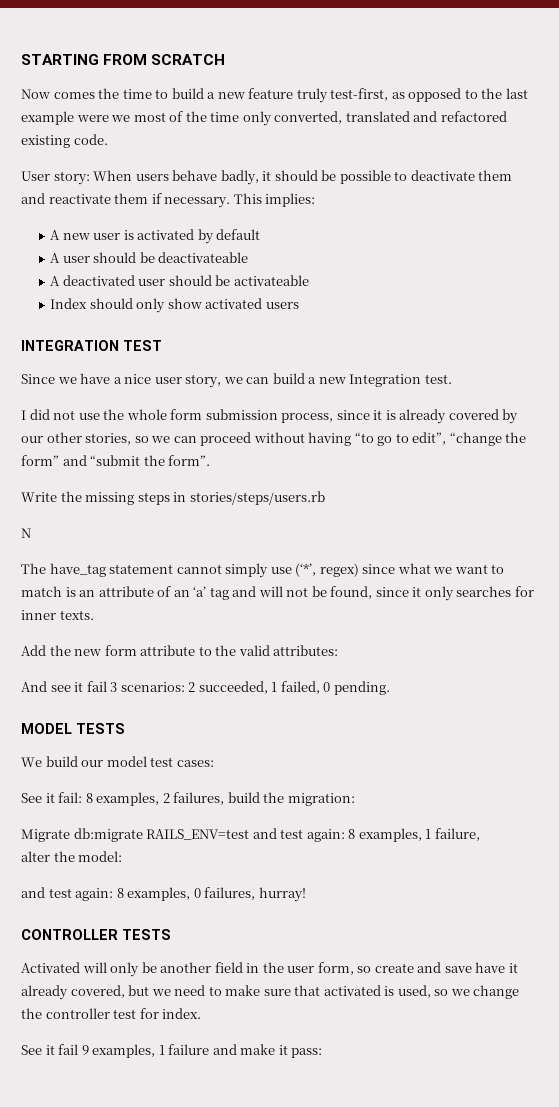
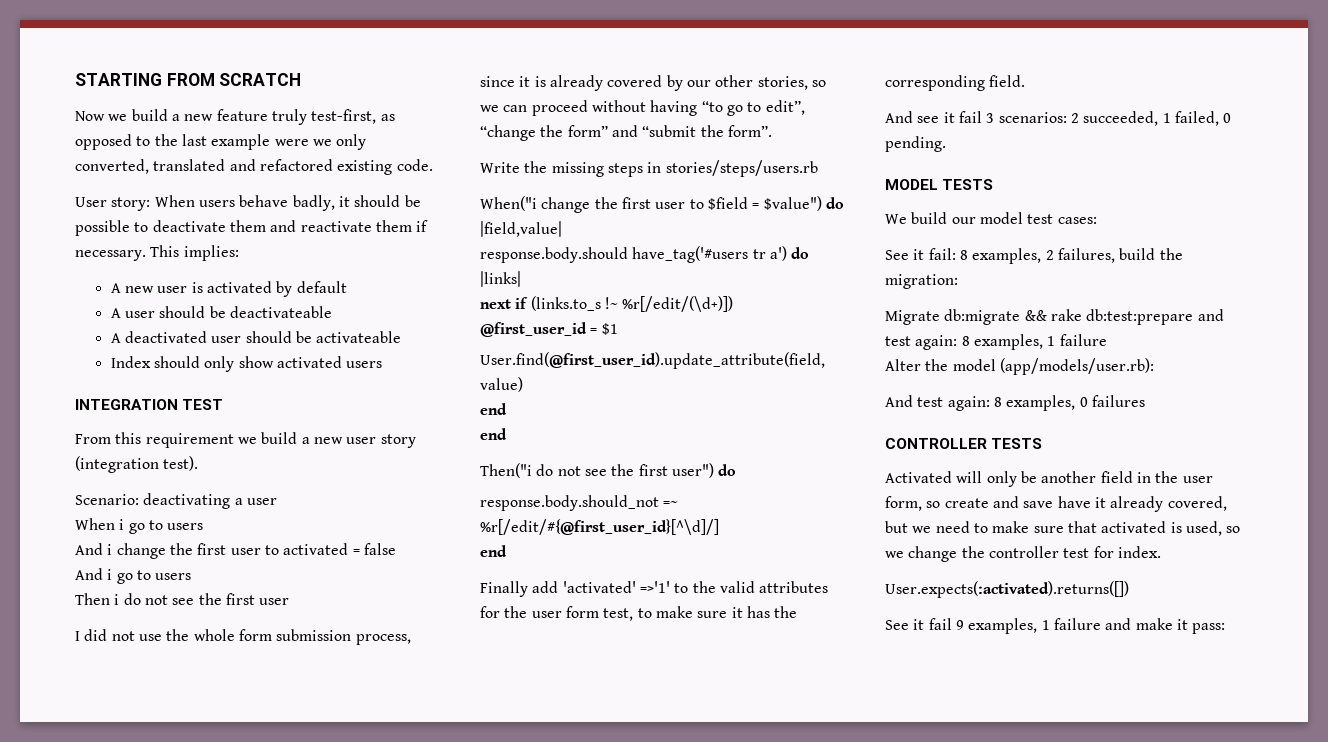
[53,88,169,99] comes the time to -> [108,114,128,121] we
[133,111,240,122] most of the time -> (332, 142) none
[21,373,452,388] Since we have a nice user story, we can build a new Integration test. -> [75,432,416,448] [75,456,199,473] [75,493,277,509] [75,518,204,534] [75,543,396,559] [75,568,192,584] [75,593,290,605] From this requirement we build a new user story (integration test). // Scenario: deactivating a user // When i go to users // And i change the first user to activated = false // And i go to users // Then i do not see the first user
[21,528,31,538] [21,563,505,578] [21,586,534,601] [21,610,94,620] [21,645,339,656] N // The have_tag statement cannot simply use (‘*’, regex) since what we want to match is an attribute of an ‘a’ tag and will not be found, since it only searches for inner texts. // Add the new form attribute to the valid attributes: -> [480,196,844,213] [480,221,562,237] [480,246,810,263] [480,271,521,287] [480,296,734,312] [480,322,618,337] [480,352,825,369] [480,377,523,392] [480,403,507,415] [480,428,507,440] [480,463,737,478] [480,495,679,511] [480,519,719,535] [480,545,507,557] [480,581,829,597] [480,606,798,621] [885,75,1026,91] When("i change the first user to $field = $value") do |field,value| // response.body.should have_tag('#users tr a') do |links| // next if (links.to_s !~ %r[/edit/(\d+)]) // @first_user_id = $1 // User.find(@first_user_id).update_attribute(field, value) // end // end // Then("i do not see the first user") do // response.body.should_not =~ %r[/edit/#{@first_user_id}[^\d]/] // end // Finally add 'activated' =>'1' to the valid attributes for the user form test, to make sure it has the corresponding field.
[146,829,250,840] RAILS_ENV=test -> [1024,309,1194,325] && rake db:test:prepare
[434,828,480,841] [21,851,123,862] [21,887,45,898] failure, // alter the model: // and -> [1059,334,1107,346] [885,358,1154,375] [885,395,913,407] failure // Alter the model (app/models/user.rb): // And
[204,887,306,902] failures, hurray! -> [1091,395,1145,407] failures
(202, 1013) none -> [885,581,1129,598] // User.expects(:activated).returns([])

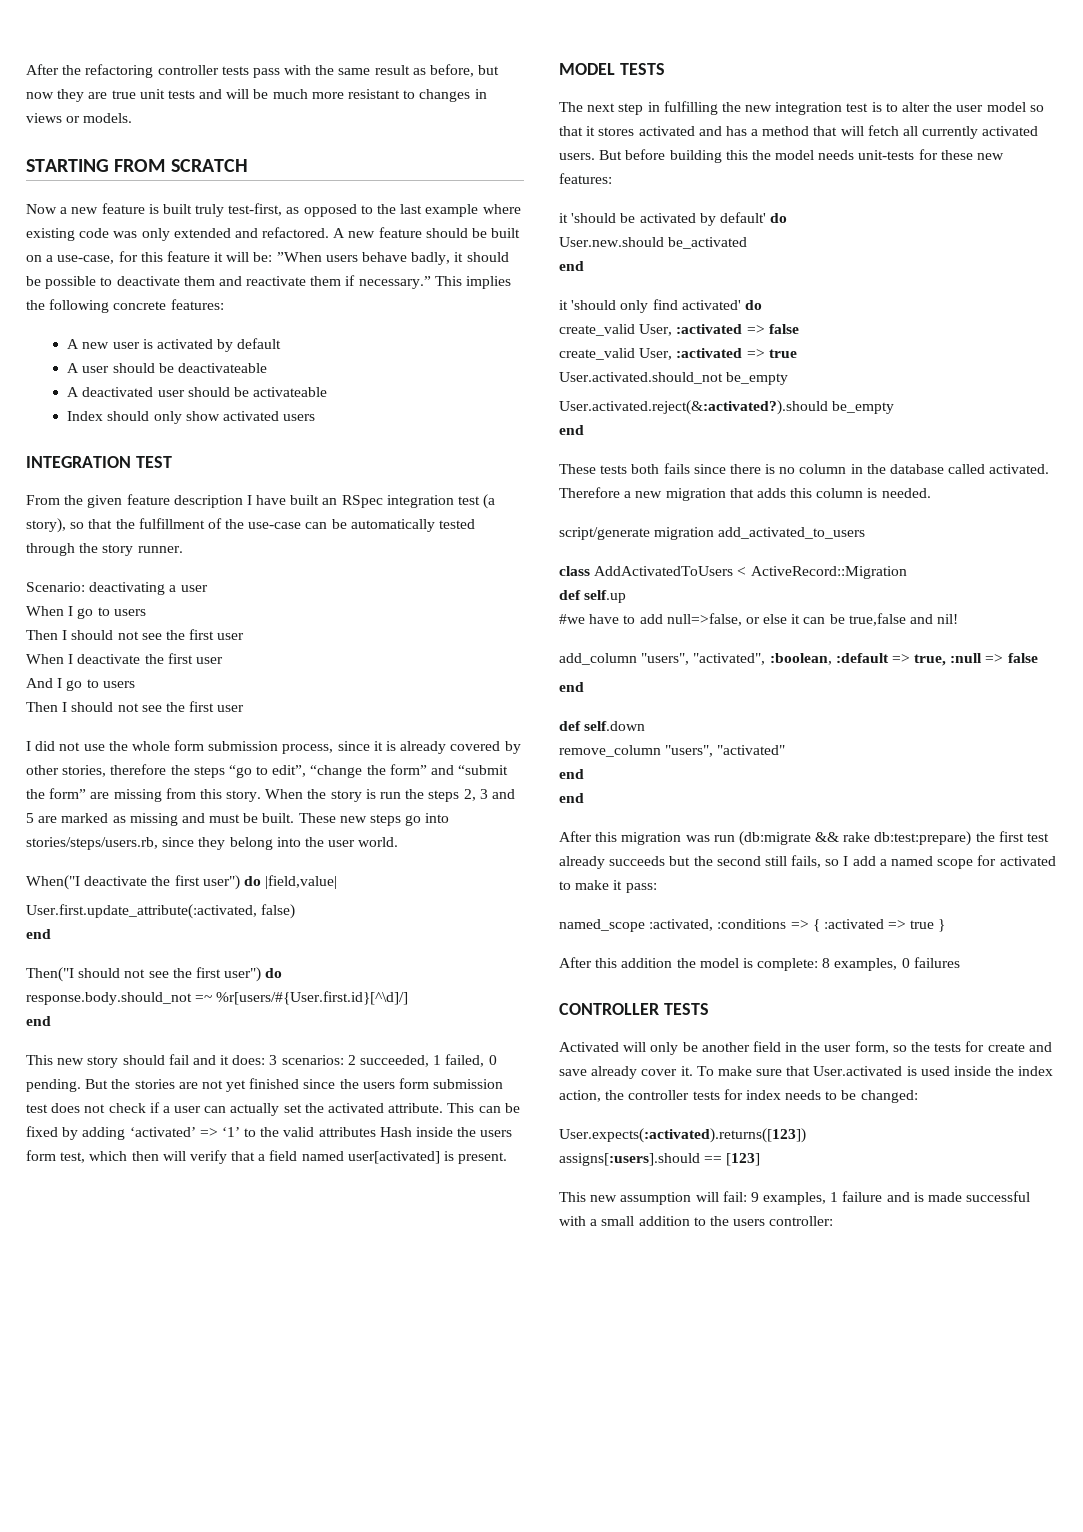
(75, 79) none -> [26,64,500,78] [26,89,487,102] [26,113,133,123] After the refactoring controller tests pass with the same result as before, but now they are true unit tests and will be much more resistant to changes in views or models. //
[108,109,168,121] we build -> (57, 209) none
(268, 115) none -> [148,204,192,214] is built
[274,134,367,150] [75,159,433,175] [75,195,195,211] were we only converted, translated and refactored existing code. // User story: When -> [482,204,521,214] [26,227,521,241] [26,251,322,264] where existing code was only extended and refactored. A new feature should be built on a use-case, for this feature it will be: ”When
[75,245,239,261] necessary. This implies: -> [358,276,512,289] [26,299,224,313] necessary.” This implies the following concrete features:
[115,432,416,448] [75,456,199,473] this requirement we build a new user story (integration test). -> [64,494,496,509] [26,518,476,533] [26,543,183,556] the given feature description I have built an RSpec integration test (a story), so that the fulfillment of the use-case can be automatically tested through the story runner.
[119,519,204,534] [75,543,396,559] [75,568,192,584] [75,593,141,605] i go to users // And i change the first user to activated = false // And i go to users // Then i do -> [68,606,146,619] [26,629,245,640] [26,653,223,664] [26,678,135,691] [26,702,114,712] I go to users // Then I should not see the first user // When I deactivate the first user // And I go to users // Then I should
[686,80,711,87] our -> (521, 747) none
[811,80,826,87] [480,100,743,116] so we can proceed without having “to go -> [110,764,252,778] therefore the steps “go
[727,125,772,137] [480,160,818,177] [480,196,844,213] [480,221,562,237] [480,246,810,263] [480,271,521,287] [480,296,734,312] [480,322,618,337] [480,352,825,369] [480,377,523,392] [480,403,507,415] [480,428,507,440] [480,463,554,478] form”. // Write the missing steps in stories/steps/users.rb // When("i change the first user to $field = $value") do |field,value| // response.body.should have_tag('#users tr a') do |links| // next if (links.to_s !~ %r[/edit/(\d+)]) // @first_user_id = $1 // User.find(@first_user_id).update_attribute(field, value) // end // end // Then("i do -> [49,788,515,802] [26,813,450,826] [26,837,399,850] [26,875,338,890] [26,904,296,919] [26,929,51,939] [26,967,121,982] form” are missing from this story. When the story is run the steps 2, 3 and 5 are marked as missing and must be built. These new steps go into stories/steps/users.rb, since they belong into the user world. // When("I deactivate the first user") do |field,value| // User.first.update_attribute(:activated, false) // end // Then("I should
[480,519,719,535] [480,545,507,557] [480,581,829,597] [480,606,798,621] [885,75,1026,91] [885,111,982,123] %r[/edit/#{@first_user_id}[^\d]/] // end // Finally add 'activated' =>'1' to the valid attributes for the user form test, to make sure it has the corresponding field. // And see it fail -> [216,991,409,1005] [26,1016,51,1026] [26,1054,266,1068] %r[users/#{User.first.id}[^\d]/] // end // This new story should fail and it does:
[885,179,994,190] [885,212,1097,224] [885,248,1183,264] [885,274,958,289] [885,309,1224,325] [885,334,1107,350] [885,358,1154,375] [885,395,990,411] // MODEL TESTS // We build our model test cases: // See it fail: 8 examples, 2 failures, build the migration: // Migrate db:migrate && rake db:test:prepare and test again: 8 examples, 1 failure // Alter the model (app/models/user.rb): // And test again: -> [85,1078,504,1092] [26,1102,520,1116] [26,1126,513,1140] [26,1150,508,1164] [559,63,665,75] [559,101,1044,115] [559,125,1039,139] [559,149,1005,163] [559,173,612,184] [559,212,788,226] [559,237,748,249] [559,261,584,271] [559,299,762,313] [559,324,799,336] [559,348,797,360] [559,372,789,385] [559,400,895,415] [559,425,584,435] [559,463,1050,474] [559,487,931,501] [559,527,866,540] [559,566,907,579] [559,590,627,603] [559,613,959,626] [559,653,1038,666] [559,682,584,692] [559,721,646,731] [559,745,786,757] [559,769,584,779] [559,793,584,803] [559,831,1050,846] [559,855,1056,869] [559,880,657,893] [559,919,946,932] [559,957,819,971] But the stories are not yet finished since the users form submission test does not check if a user can actually set the activated attribute. This can be fixed by adding ‘activated’ => ‘1’ to the valid attributes Hash inside the users form test, which then will verify that a field named user[activated] is present. // MODEL TESTS // The next step in fulfilling the new integration test is to alter the user model so that it stores activated and has a method that will fetch all currently activated users. But before building this the model needs unit-tests for these new features: // it 'should be activated by default' do // User.new.should be_activated // end // it 'should only find activated' do // create_valid User, :activated => false // create_valid User, :activated => true // User.activated.should_not be_empty // User.activated.reject(&:activated?).should be_empty // end // These tests both fails since there is no column in the database called activated. Therefore a new migration that adds this column is needed. // script/generate migration add_activated_to_users // class AddActivatedToUsers < ActiveRecord::Migration // def self.up // #we have to add null=>false, or else it can be true,false and nil! // add_column "users", "activated", :boolean, :default => true, :null => false // end // def self.down // remove_column "users", "activated" // end // end // After this migration was run (db:migrate && rake db:test:prepare) the first test already succeeds but the second still fails, so I add a named scope for activated to make it pass: // named_scope :activated, :conditions => { :activated => true } // After this addition the model is complete:
[944,496,1227,512] [885,521,1241,536] [885,546,1161,562] [885,581,1129,598] [885,618,952,630] create and save have it already covered, but we need to make sure that activated is used, so we change the controller test for index. // User.expects(:activated).returns([]) // See it fail -> [911,1041,1052,1052] [559,1066,1054,1079] [559,1089,918,1103] [559,1128,806,1143] [559,1153,761,1166] [559,1191,747,1205] the tests for create and save already cover it. To make sure that User.activated is used inside the index action, the controller tests for index needs to be changed: // User.expects(:activated).returns([123]) // assigns[:users].should == [123] // This new assumption will fail:
[1135,618,1226,634] make it pass: -> [913,1191,1031,1202] [559,1216,834,1226] is made successful with a small addition to the users controller:

